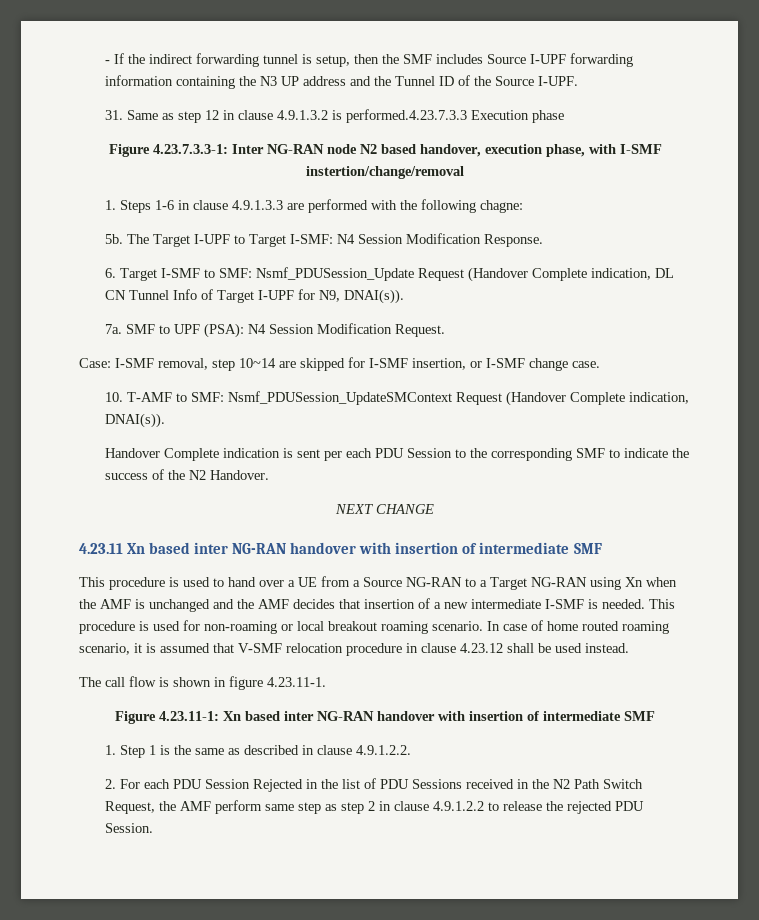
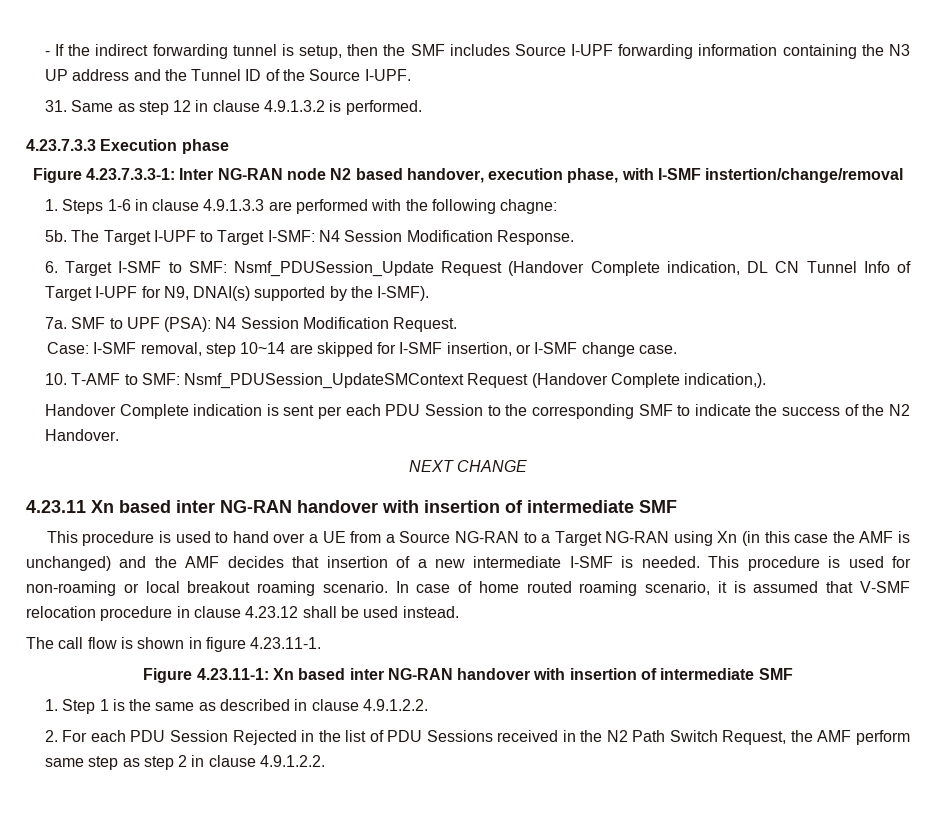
[345,109,467,123] performed.4.23.7.3.3 -> [345,100,422,115] [26,139,96,151] performed. // 4.23.7.3.3
[343,289,404,304] DNAI(s)). -> [193,286,430,301] DNAI(s) supported by the I-SMF).
[628,392,689,404] [104,413,165,428] indication, DNAI(s)). -> [684,373,767,388] indication,).
[646,577,677,587] when -> [742,531,829,546] (in this case
[149,599,210,612] unchanged -> [26,556,111,571] unchanged)
[432,801,644,814] [104,823,153,833] 4.9.1.2.2 to release the rejected PDU Session. -> [260,755,326,767] 4.9.1.2.2.

